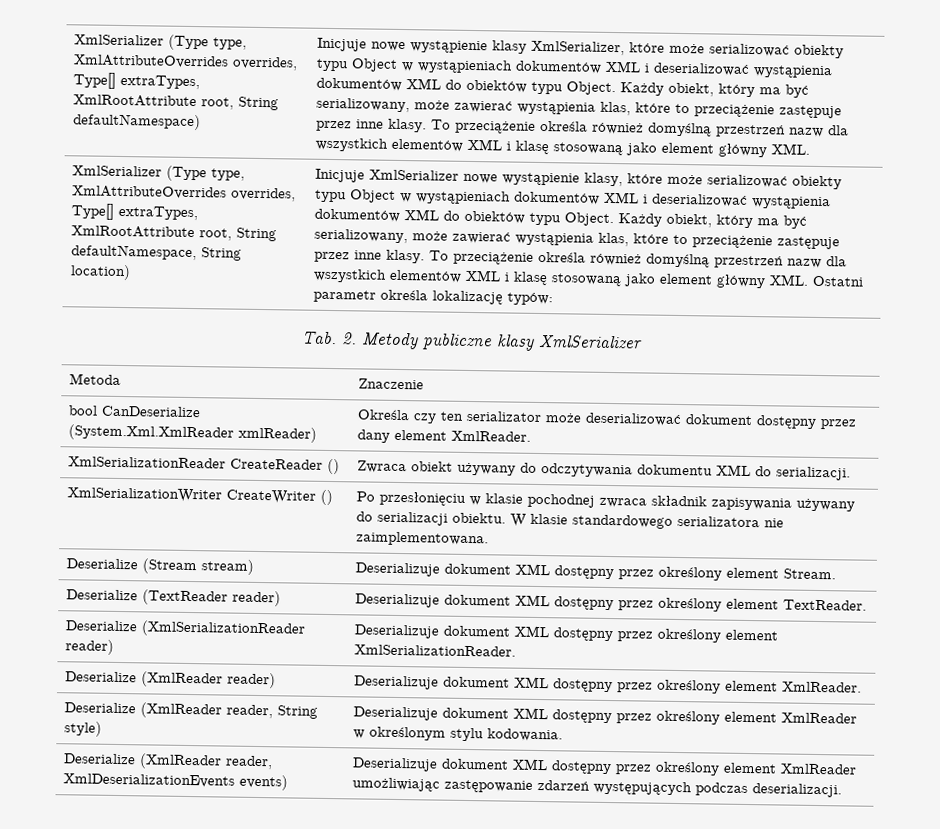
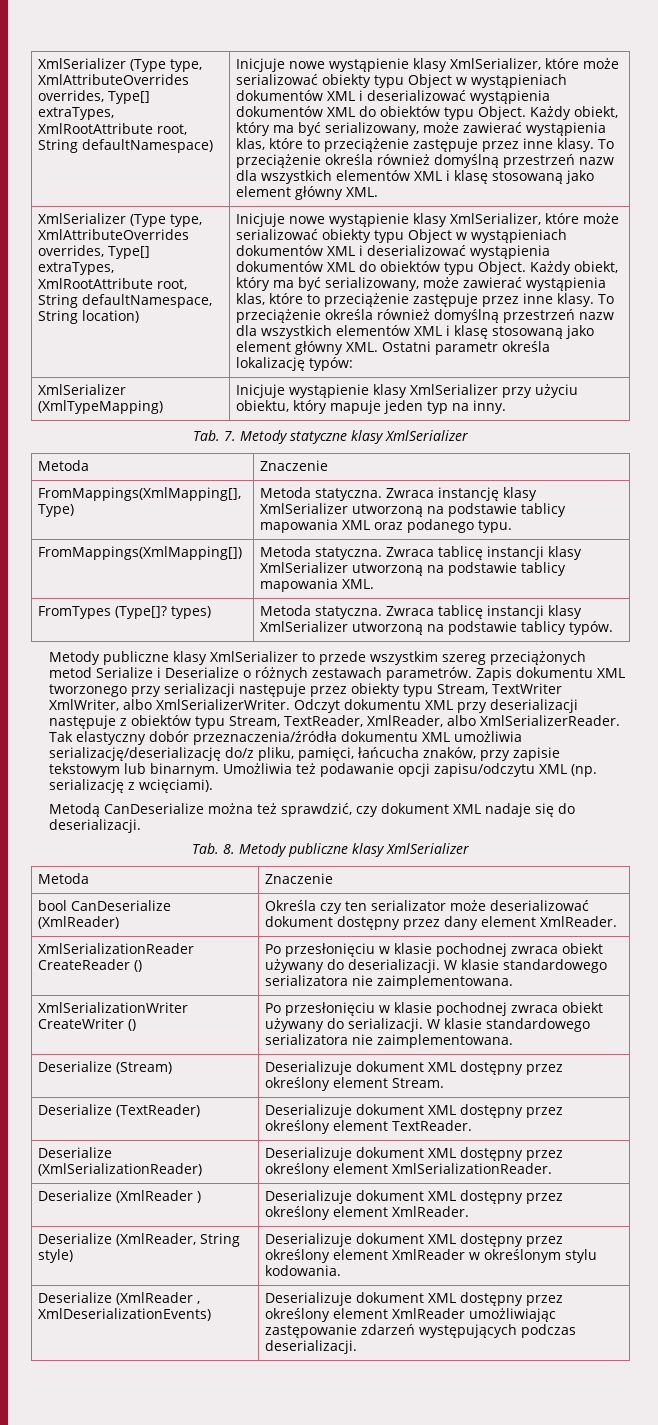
[368,169,623,187] XmlSerializer nowe wystąpienie klasy, -> [289,213,542,227] nowe wystąpienie klasy XmlSerializer,
[301,331,357,345] // Tab. 2. -> [38,384,127,395] [38,400,164,414] [236,384,579,398] [236,400,507,414] [193,430,468,444] [38,460,90,471] [260,460,329,471] [38,487,242,501] [38,504,75,517] [260,487,538,501] [260,503,567,517] [260,519,513,533] [38,546,243,560] [260,546,583,560] [260,562,567,576] [260,578,375,592] [38,606,212,619] [260,605,583,619] [260,621,614,635] [49,651,587,665] [49,667,626,681] [49,683,563,697] [49,699,579,713] [49,715,621,729] [49,731,523,745] [49,747,561,761] [49,763,598,777] [49,779,214,793] [49,803,576,817] [49,819,142,833] [192,843,235,854] // XmlSerializer (XmlTypeMapping) | Inicjuje wystąpienie klasy XmlSerializer przy użyciu obiektu, który mapuje jeden typ na inny. // Tab. 7. Metody statyczne klasy XmlSerializer // Metoda | Znaczenie // FromMappings(XmlMapping[], Type) | Metoda statyczna. Zwraca instancję klasy XmlSerializer utworzoną na podstawie tablicy mapowania XML oraz podanego typu. // FromMappings(XmlMapping[]) | Metoda statyczna. Zwraca tablicę instancji klasy XmlSerializer utworzoną na podstawie tablicy mapowania XML. // FromTypes (Type[]? types) | Metoda statyczna. Zwraca tablicę instancji klasy XmlSerializer utworzoną na podstawie tablicy typów. // Metody publiczne klasy XmlSerializer to przede wszystkim szereg przeciążonych metod Serialize i Deserialize o różnych zestawach parametrów. Zapis dokumentu XML tworzonego przy serializacji następuje przez obiekty typu Stream, TextWriter XmlWriter, albo XmlSerializerWriter. Odczyt dokumentu XML przy deserializacji następuje z obiektów typu Stream, TextReader, XmlReader, albo XmlSerializerReader. Tak elastyczny dobór przeznaczenia/źródła dokumentu XML umożliwia serializację/deserializację do/z pliku, pamięci, łańcucha znaków, przy zapisie tekstowym lub binarnym. Umożliwia też podawanie opcji zapisu/odczytu XML (np. serializację z wcięciami). // Metodą CanDeserialize można też sprawdzić, czy dokument XML nadaje się do deserializacji. // Tab. 8.
[67,424,317,443] (System.Xml.XmlReader xmlReader) -> [38,916,120,929] (XmlReader)
[356,460,851,481] Zwraca obiekt używany do odczytywania dokumentu XML do serializacji. -> [265,943,604,957] [265,959,608,973] [265,975,514,989] Po przesłonięciu w klasie pochodnej zwraca obiekt używany do deserializacji. W klasie standardowego serializatora nie zaimplementowana.
[650,495,855,512] [355,511,506,526] składnik zapisywania używany do serializacji obiektu. -> [562,1002,604,1013] [265,1018,424,1032] obiekt używany do serializacji.
[141,558,254,575] (Stream stream) -> [116,1062,173,1074] (Stream)
[141,589,281,607] (TextReader reader) -> [116,1104,201,1117] (TextReader)
[140,620,306,638] [64,639,114,655] (XmlSerializationReader reader) -> [38,1163,203,1176] (XmlSerializationReader)
[226,672,276,689] reader) -> [197,1191,202,1203] )
[139,702,273,719] (XmlReader reader, -> [116,1233,197,1246] (XmlReader,
[224,755,273,770] [62,773,288,791] reader, XmlDeserializationEvents events) -> [197,1301,201,1304] [38,1308,212,1321] , XmlDeserializationEvents)

